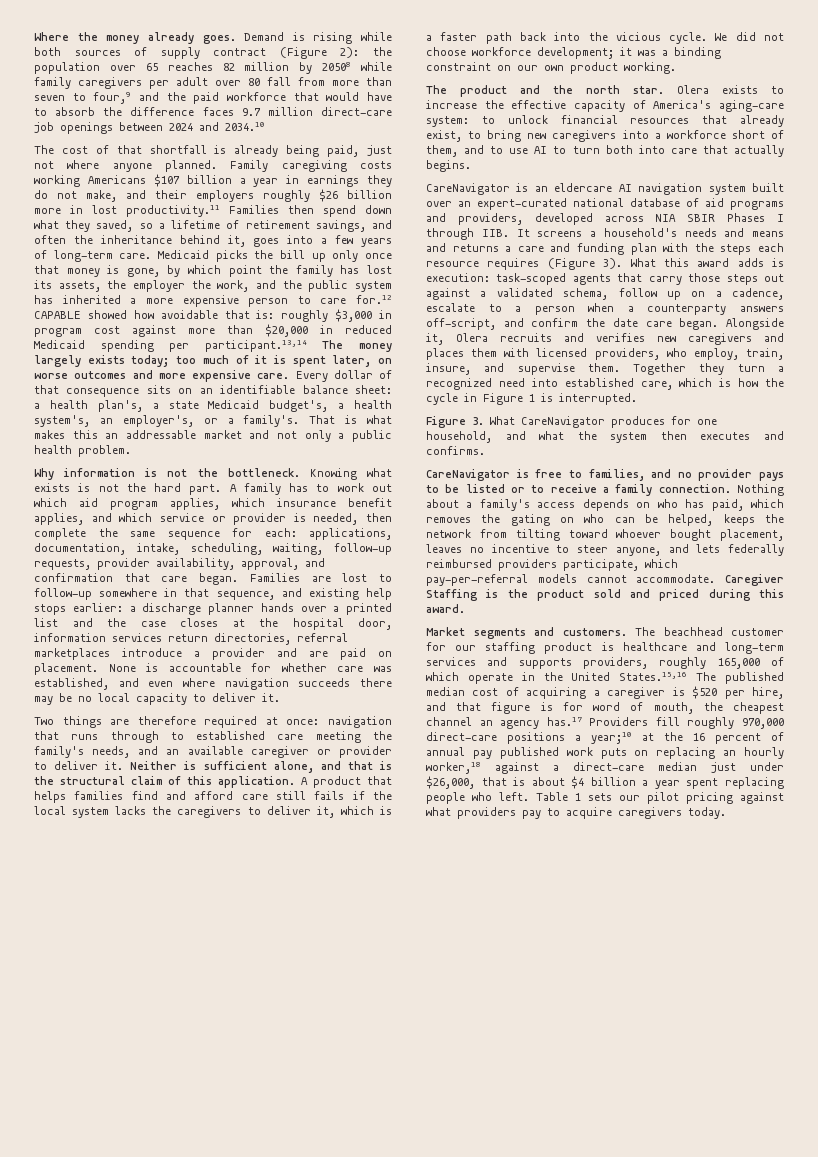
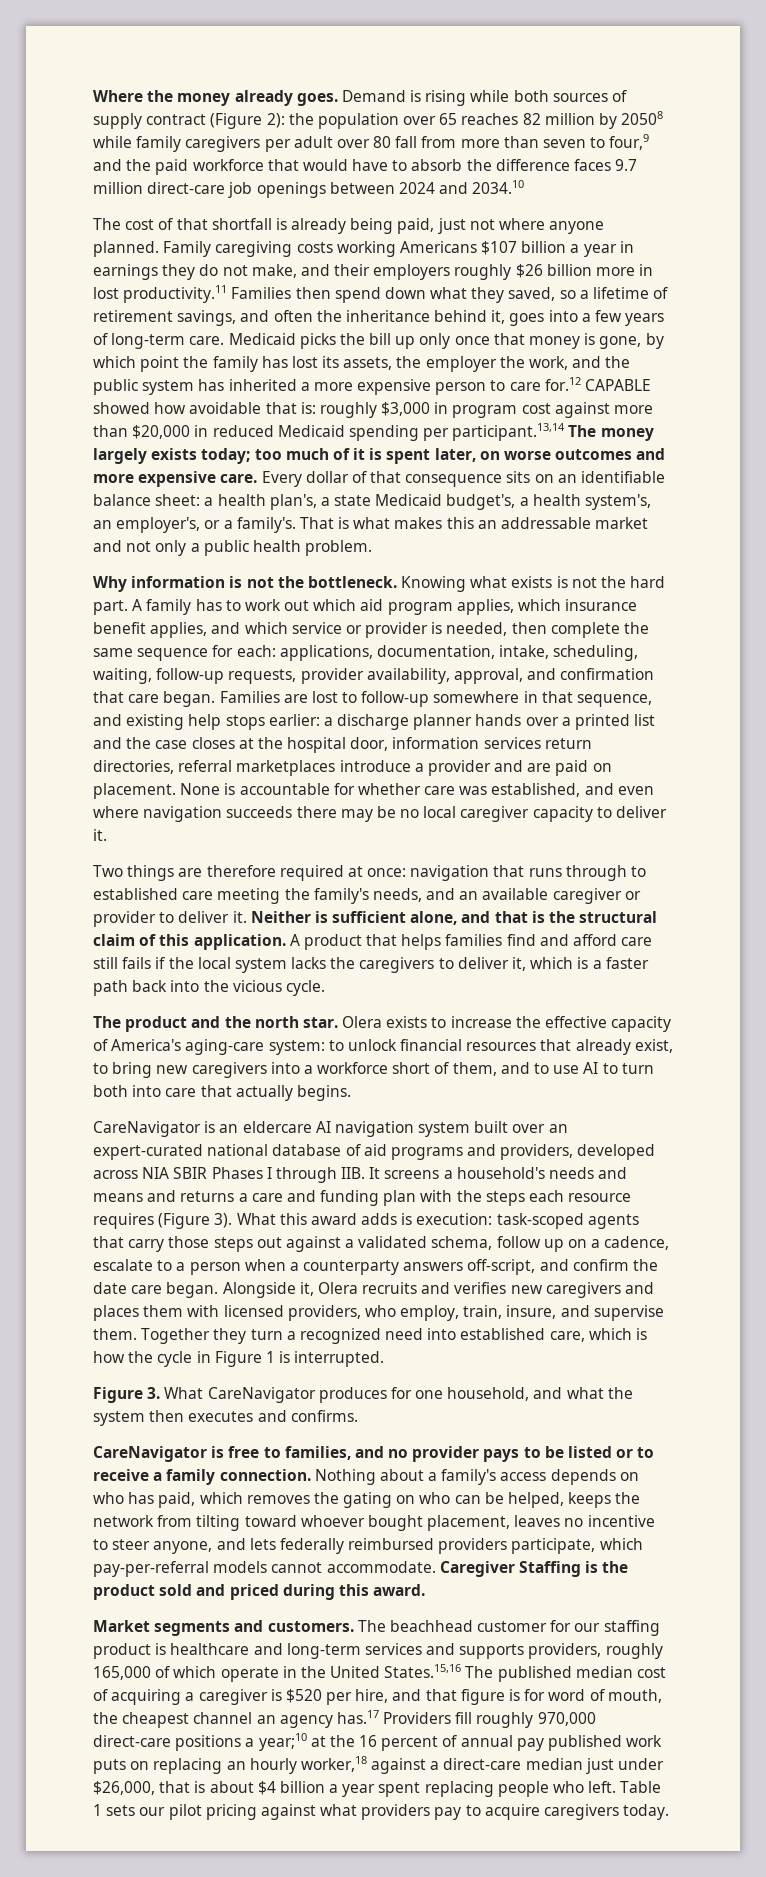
(130, 697) none -> [460,806,530,822] caregiver
[715,32,784,41] [426,47,721,59] [426,62,676,74] We did not choose workforce development; it was a binding constraint on our own product working. -> (325, 988) none

